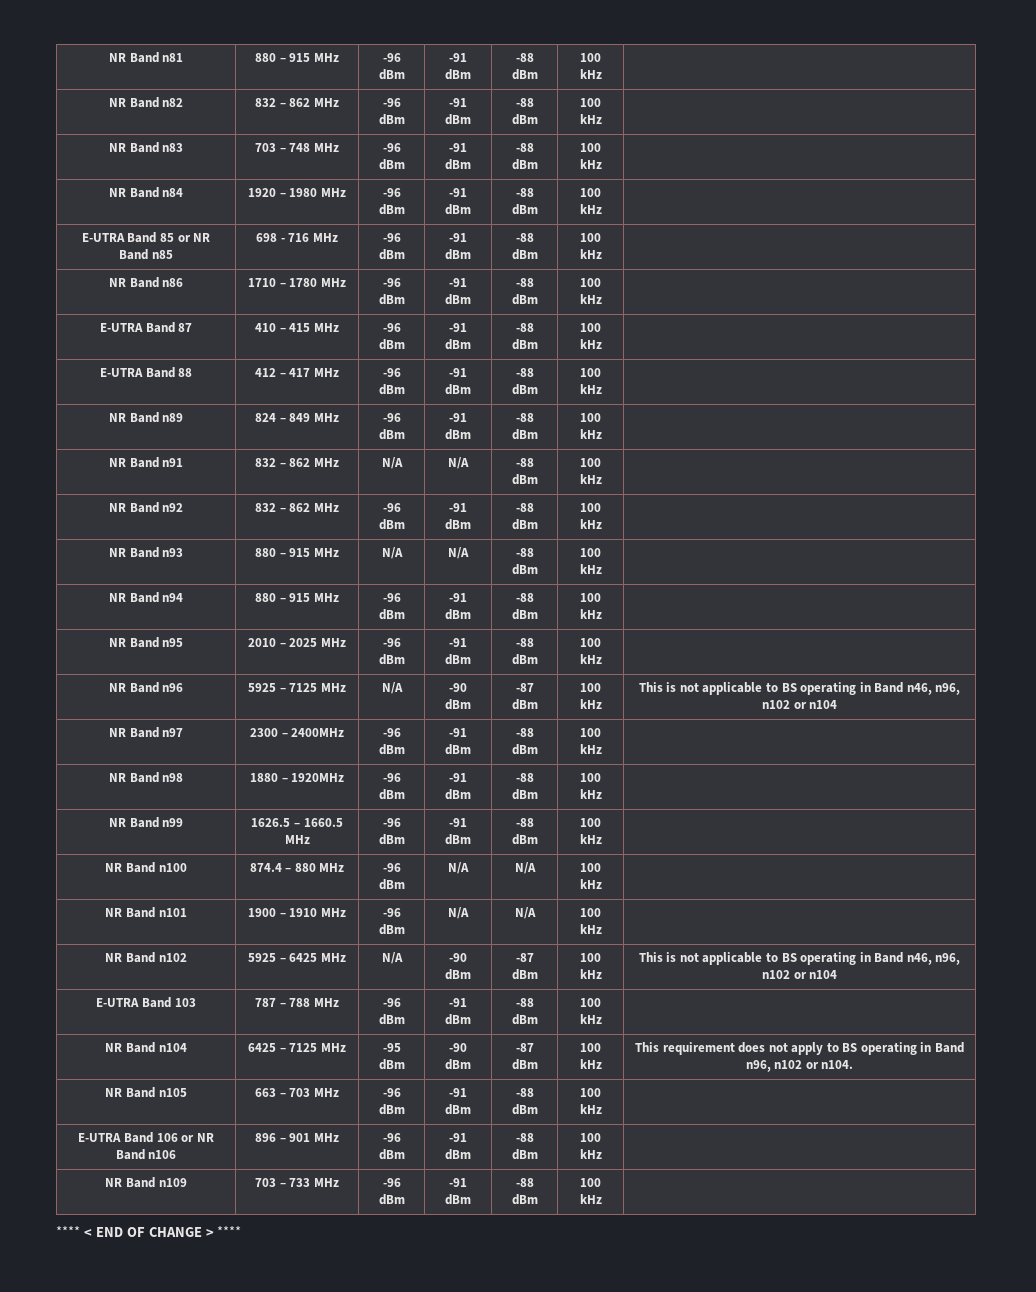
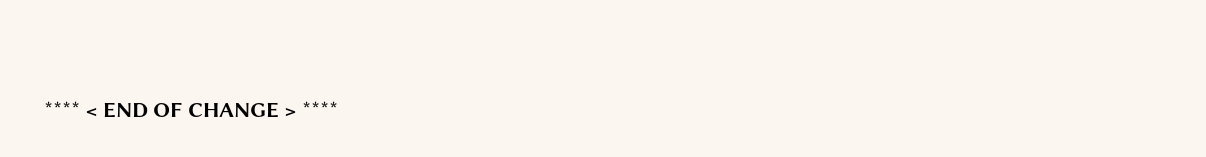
[108,52,184,63] [255,53,339,62] [382,53,401,62] [378,69,405,80] [449,53,467,62] [445,69,471,80] [515,53,534,62] [511,69,538,80] [580,53,601,62] [579,69,602,79] [108,97,184,108] [255,98,339,107] [382,98,401,107] [378,114,405,125] [449,98,467,107] [445,114,471,125] [515,98,534,107] [511,114,538,125] [580,98,601,107] [579,114,602,124] [108,142,184,153] [255,143,339,152] [382,143,401,152] [378,159,405,170] [449,143,467,152] [445,159,471,170] [515,143,534,152] [511,159,538,170] [580,143,601,152] [579,159,602,169] [108,187,184,198] [248,188,346,197] [382,188,401,197] [378,204,405,215] [449,188,467,197] [445,204,471,215] [515,188,534,197] [511,204,538,215] [580,188,601,197] [579,204,602,214] [81,232,211,243] [119,249,173,260] [256,233,338,242] [382,233,401,242] [378,249,405,260] [449,233,467,242] [445,249,471,260] [515,233,534,242] [511,249,538,260] [580,233,601,242] [579,249,602,259] [108,277,184,288] [248,278,346,287] [382,278,401,287] [378,294,405,305] [449,278,467,287] [445,294,471,305] [515,278,534,287] [511,294,538,305] [580,278,601,287] [579,294,602,304] [99,322,193,333] [255,323,339,332] [382,323,401,332] [378,339,405,350] [449,323,467,332] [445,339,471,350] [515,323,534,332] [511,339,538,350] [580,323,601,332] [579,339,602,349] [99,367,193,378] [255,368,339,377] [382,368,401,377] [378,384,405,395] [449,368,467,377] [445,384,471,395] [515,368,534,377] [511,384,538,395] [580,368,601,377] [579,384,602,394] [108,412,184,423] [255,413,339,422] [382,413,401,422] [378,429,405,440] [449,413,467,422] [445,429,471,440] [515,413,534,422] [511,429,538,440] [580,413,601,422] [579,429,602,439] [108,457,184,468] [255,458,339,467] [381,457,403,469] [448,457,469,469] [515,458,534,467] [511,474,538,485] [580,458,601,467] [579,474,602,484] [108,502,184,513] [255,503,339,512] [382,503,401,512] [378,519,405,530] [449,503,467,512] [445,519,471,530] [515,503,534,512] [511,519,538,530] [580,503,601,512] [579,519,602,529] [108,547,184,558] [255,548,339,557] [381,547,403,559] [448,547,469,559] [515,548,534,557] [511,564,538,575] [580,548,601,557] [579,564,602,574] [108,592,184,603] [255,593,339,602] [382,593,401,602] [378,609,405,620] [449,593,467,602] [445,609,471,620] [515,593,534,602] [511,609,538,620] [580,593,601,602] [579,609,602,619] [108,637,184,648] [248,638,346,647] [382,638,401,647] [378,654,405,665] [449,638,467,647] [445,654,471,665] [515,638,534,647] [511,654,538,665] [580,638,601,647] [579,654,602,664] [108,682,184,693] [248,683,346,692] [381,682,403,694] [449,683,467,692] [445,699,471,710] [515,683,534,692] [511,699,538,710] [580,683,601,692] [579,699,602,709] [638,682,961,695] [761,700,838,709] [108,727,184,738] [249,728,345,737] [382,728,401,737] [378,744,405,755] [449,728,467,737] [445,744,471,755] [515,728,534,737] [511,744,538,755] [580,728,601,737] [579,744,602,754] [108,772,184,783] [249,773,345,782] [382,773,401,782] [378,789,405,800] [449,773,467,782] [445,789,471,800] [515,773,534,782] [511,789,538,800] [580,773,601,782] [579,789,602,799] [108,817,184,828] [251,818,343,827] [284,835,310,844] [382,818,401,827] [378,834,405,845] [449,818,467,827] [445,834,471,845] [515,818,534,827] [511,834,538,845] [580,818,601,827] [579,834,602,844] [105,862,187,873] [249,863,345,872] [382,863,401,872] [378,879,405,890] [448,862,469,874] [514,862,536,874] [580,863,601,872] [579,879,602,889] [105,907,187,918] [248,908,346,917] [382,908,401,917] [378,924,405,935] [448,907,469,919] [514,907,536,919] [580,908,601,917] [579,924,602,934] [105,952,187,963] [248,953,346,962] [381,952,403,964] [449,953,467,962] [445,969,471,980] [515,953,534,962] [511,969,538,980] [580,953,601,962] [579,969,602,979] [638,952,961,965] [761,970,838,979] [96,997,196,1008] [255,998,339,1007] [382,998,401,1007] [378,1014,405,1025] [449,998,467,1007] [445,1014,471,1025] [515,998,534,1007] [511,1014,538,1025] [580,998,601,1007] [579,1014,602,1024] [105,1042,187,1053] [248,1043,346,1052] [382,1043,401,1052] [378,1059,405,1070] [449,1043,467,1052] [445,1059,471,1070] [515,1043,534,1052] [511,1059,538,1070] [580,1043,601,1052] [579,1059,602,1069] [635,1042,964,1055] [745,1060,854,1072] [105,1087,187,1098] [255,1088,339,1097] [382,1088,401,1097] [378,1104,405,1115] [449,1088,467,1097] [445,1104,471,1115] [515,1088,534,1097] [511,1104,538,1115] [580,1088,601,1097] [579,1104,602,1114] [78,1132,214,1143] [115,1149,177,1160] [255,1133,339,1142] [382,1133,401,1142] [378,1149,405,1160] [449,1133,467,1142] [445,1149,471,1160] [515,1133,534,1142] [511,1149,538,1160] [580,1133,601,1142] [579,1149,602,1159] [105,1177,187,1188] [255,1178,339,1187] [382,1178,401,1187] [378,1194,405,1205] [449,1178,467,1187] [445,1194,471,1205] [515,1178,534,1187] [511,1194,538,1205] [580,1178,601,1187] [579,1194,602,1204] NR Band n81 | 880 – 915 MHz | -96 dBm | -91 dBm | -88 dBm | 100 kHz | // NR Band n82 | 832 – 862 MHz | -96 dBm | -91 dBm | -88 dBm | 100 kHz | // NR Band n83 | 703 – 748 MHz | -96 dBm | -91 dBm | -88 dBm | 100 kHz | // NR Band n84 | 1920 – 1980 MHz | -96 dBm | -91 dBm | -88 dBm | 100 kHz | // E-UTRA Band 85 or NR Band n85 | 698 - 716 MHz | -96 dBm | -91 dBm | -88 dBm | 100 kHz | // NR Band n86 | 1710 – 1780 MHz | -96 dBm | -91 dBm | -88 dBm | 100 kHz | // E-UTRA Band 87 | 410 – 415 MHz | -96 dBm | -91 dBm | -88 dBm | 100 kHz | // E-UTRA Band 88 | 412 – 417 MHz | -96 dBm | -91 dBm | -88 dBm | 100 kHz | // NR Band n89 | 824 – 849 MHz | -96 dBm | -91 dBm | -88 dBm | 100 kHz | // NR Band n91 | 832 – 862 MHz | N/A | N/A | -88 dBm | 100 kHz | // NR Band n92 | 832 – 862 MHz | -96 dBm | -91 dBm | -88 dBm | 100 kHz | // NR Band n93 | 880 – 915 MHz | N/A | N/A | -88 dBm | 100 kHz | // NR Band n94 | 880 – 915 MHz | -96 dBm | -91 dBm | -88 dBm | 100 kHz | // NR Band n95 | 2010 – 2025 MHz | -96 dBm | -91 dBm | -88 dBm | 100 kHz | // NR Band n96 | 5925 – 7125 MHz | N/A | -90 dBm | -87 dBm | 100 kHz | This is not applicable to BS operating in Band n46, n96, n102 or n104 // NR Band n97 | 2300 – 2400MHz | -96 dBm | -91 dBm | -88 dBm | 100 kHz | // NR Band n98 | 1880 – 1920MHz | -96 dBm | -91 dBm | -88 dBm | 100 kHz | // NR Band n99 | 1626.5 – 1660.5 MHz | -96 dBm | -91 dBm | -88 dBm | 100 kHz | // NR Band n100 | 874.4 – 880 MHz | -96 dBm | N/A | N/A | 100 kHz | // NR Band n101 | 1900 – 1910 MHz | -96 dBm | N/A | N/A | 100 kHz | // NR Band n102 | 5925 – 6425 MHz | N/A | -90 dBm | -87 dBm | 100 kHz | This is not applicable to BS operating in Band n46, n96, n102 or n104 // E-UTRA Band 103 | 787 – 788 MHz | -96 dBm | -91 dBm | -88 dBm | 100 kHz | // NR Band n104 | 6425 – 7125 MHz | -95 dBm | -90 dBm | -87 dBm | 100 kHz | This requirement does not apply to BS operating in Band n96, n102 or n104. // NR Band n105 | 663 – 703 MHz | -96 dBm | -91 dBm | -88 dBm | 100 kHz | // E-UTRA Band 106 or NR Band n106 | 896 – 901 MHz | -96 dBm | -91 dBm | -88 dBm | 100 kHz | // NR Band n109 | 703 – 733 MHz | -96 dBm | -91 dBm | -88 dBm | 100 kHz | // -> (44, 109) none

